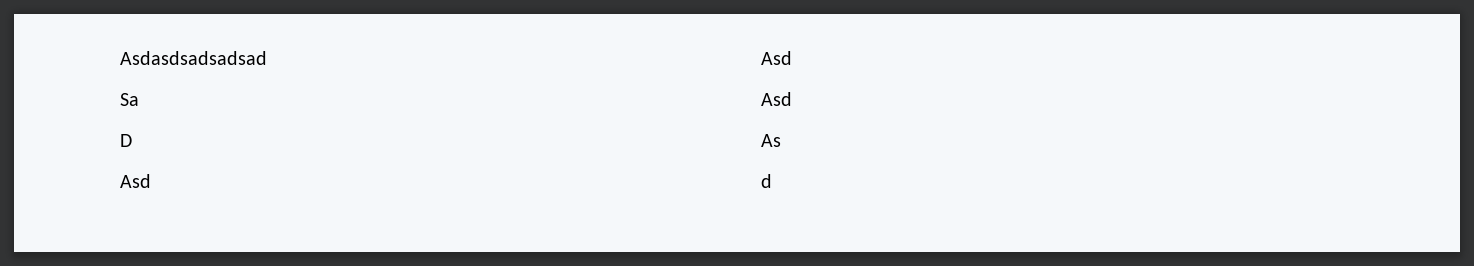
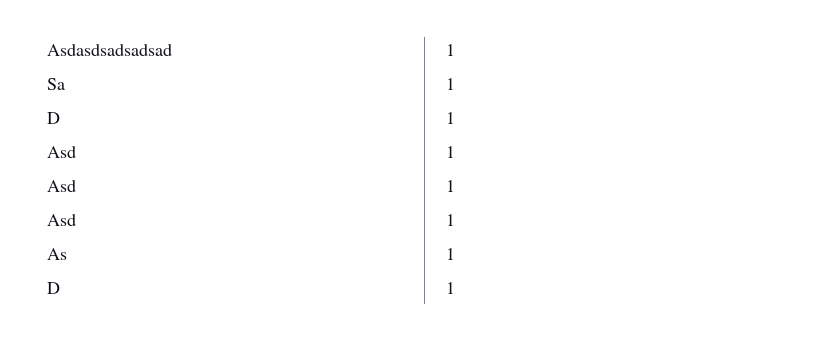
[761,174,772,188] d -> [47,282,60,294] [446,44,455,56] [446,78,455,90] [446,112,455,124] [446,146,455,158] [446,180,455,192] [446,214,455,226] [446,248,455,260] [446,282,455,294] D // 1 // 1 // 1 // 1 // 1 // 1 // 1 // 1

